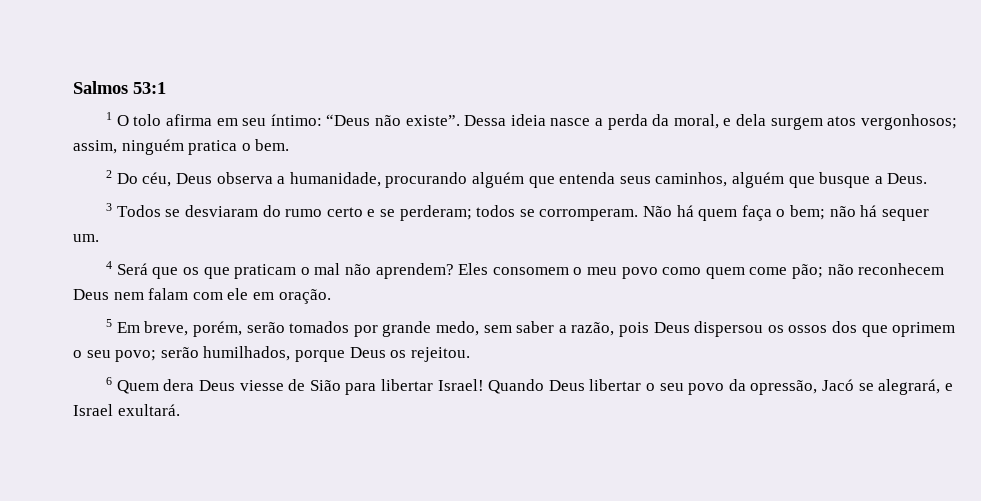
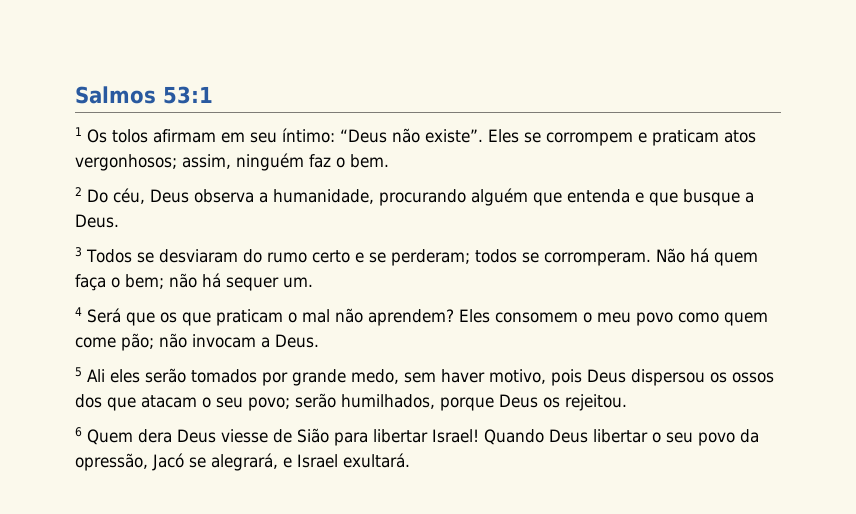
[116,114,213,126] O tolo afirma -> [87,129,216,143] Os tolos afirmam
[464,114,823,130] Dessa ideia nasce a perda da moral, e dela surgem -> [488,129,719,146] Eles se corrompem e praticam
[188,140,238,155] pratica -> [309,154,331,168] faz
[619,172,784,188] seus caminhos, alguém -> [635,192,644,203] e
[858,263,945,275] [73,288,331,304] [106,319,243,337] reconhecem Deus nem falam com ele em oração. // 5 Em breve, porém, -> [192,334,319,348] [75,367,140,383] invocam a Deus. // 5 Ali eles
[516,321,615,336] saber a razão, -> [441,369,546,384] haver motivo,
[892,322,956,337] oprimem -> [141,395,197,408] atacam

